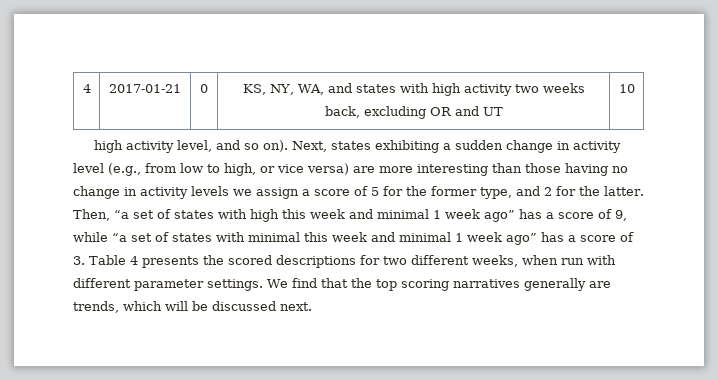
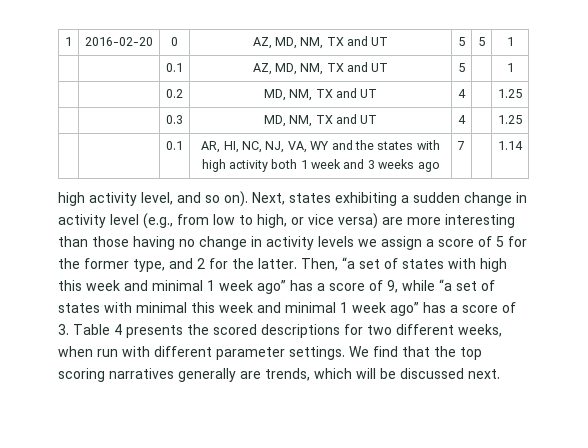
[82,84,91,93] [109,84,181,93] 4 | 2017-01-21 -> [65,37,72,46] [85,37,153,46] 1 | 2016-02-20
[242,83,585,96] [324,106,503,119] [618,84,635,93] KS, NY, WA, and states with high activity two weeks back, excluding OR and UT | 10 -> [252,36,389,49] [458,37,465,46] [478,37,485,46] [506,37,514,46] [166,63,183,72] [252,62,389,75] [458,63,465,72] [506,63,514,72] [166,89,183,98] [263,88,378,101] [458,89,466,98] [498,89,522,98] [166,115,183,124] [263,114,378,127] [458,115,466,124] [498,115,522,124] [166,141,183,150] [201,140,440,153] [201,159,440,172] [457,141,465,150] [498,141,523,150] AZ, MD, NM, TX and UT | 5 | 5 | 1 // | | 0.1 | AZ, MD, NM, TX and UT | 5 | | 1 // | | 0.2 | MD, NM, TX and UT | 4 | | 1.25 // | | 0.3 | MD, NM, TX and UT | 4 | | 1.25 // | | 0.1 | AR, HI, NC, NJ, VA, WY and the states with high activity both 1 week and 3 weeks ago | 7 | | 1.14

